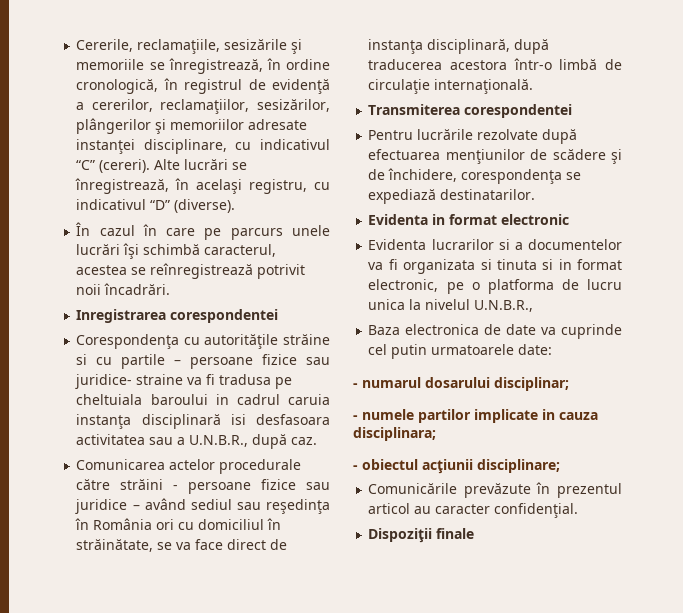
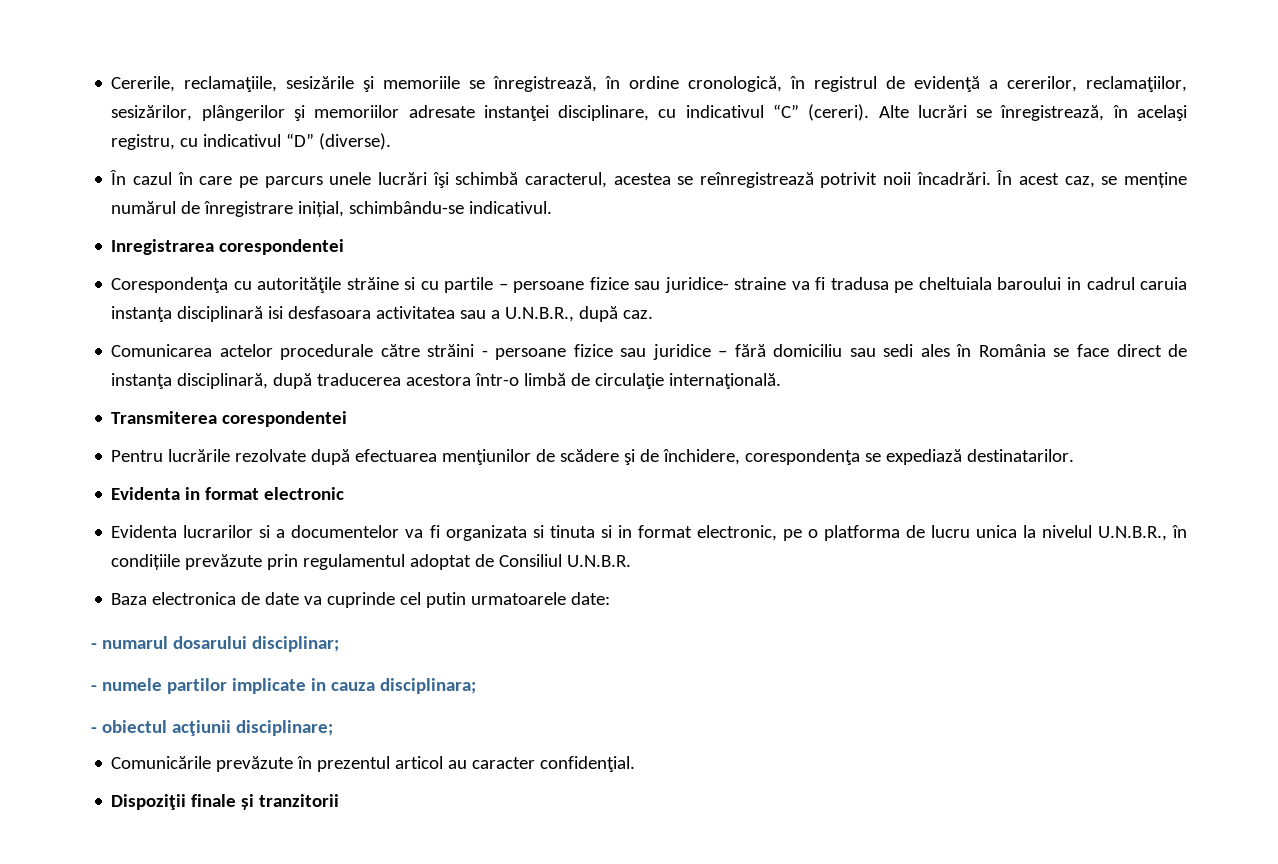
(171, 289) none -> [996,170,1187,188] [111,201,553,217] În acest caz, se menține numărul de înregistrare inițial, schimbându-se indicativul.
[144,498,330,514] [75,518,282,530] [76,539,192,552] având sediul sau reşedinţa în România ori cu domiciliul în străinătate, se va -> [734,344,1070,357] fără domiciliu sau sedi ales în România se
(534, 306) none -> [1171,525,1187,538] [111,554,632,570] în condițiile prevăzute prin regulamentul adoptat de Consiliul U.N.B.R.
(475, 533) none -> [241,794,340,810] și tranzitorii

